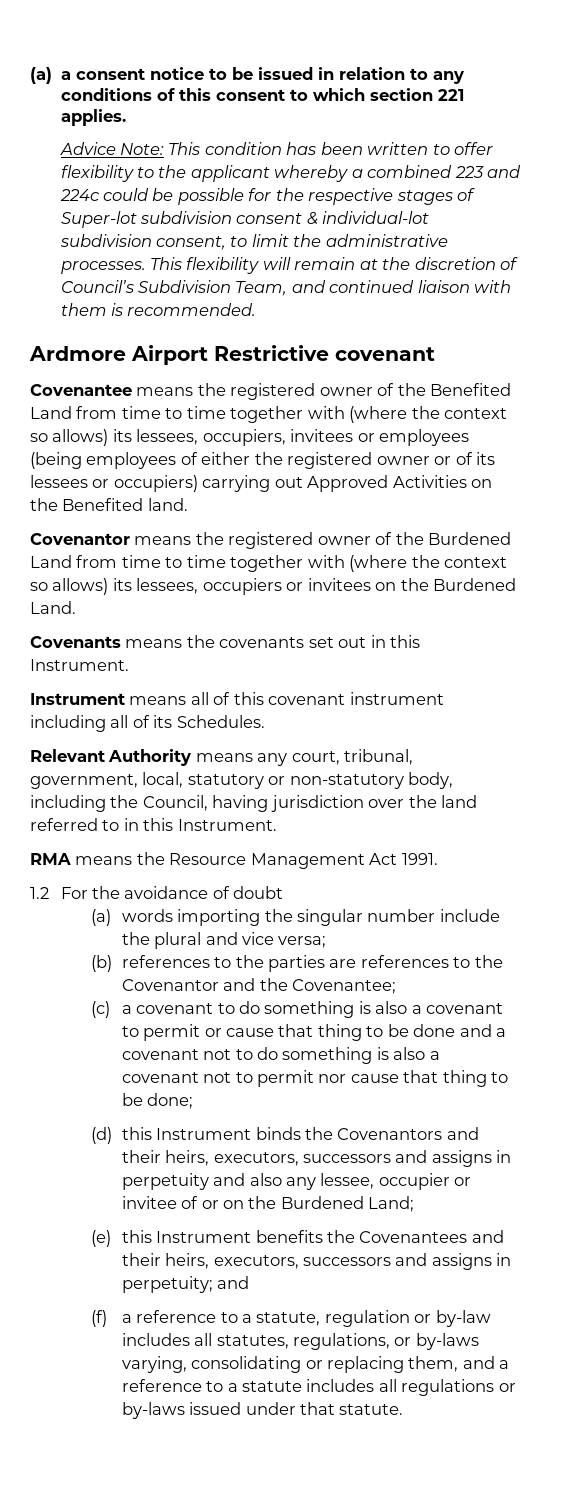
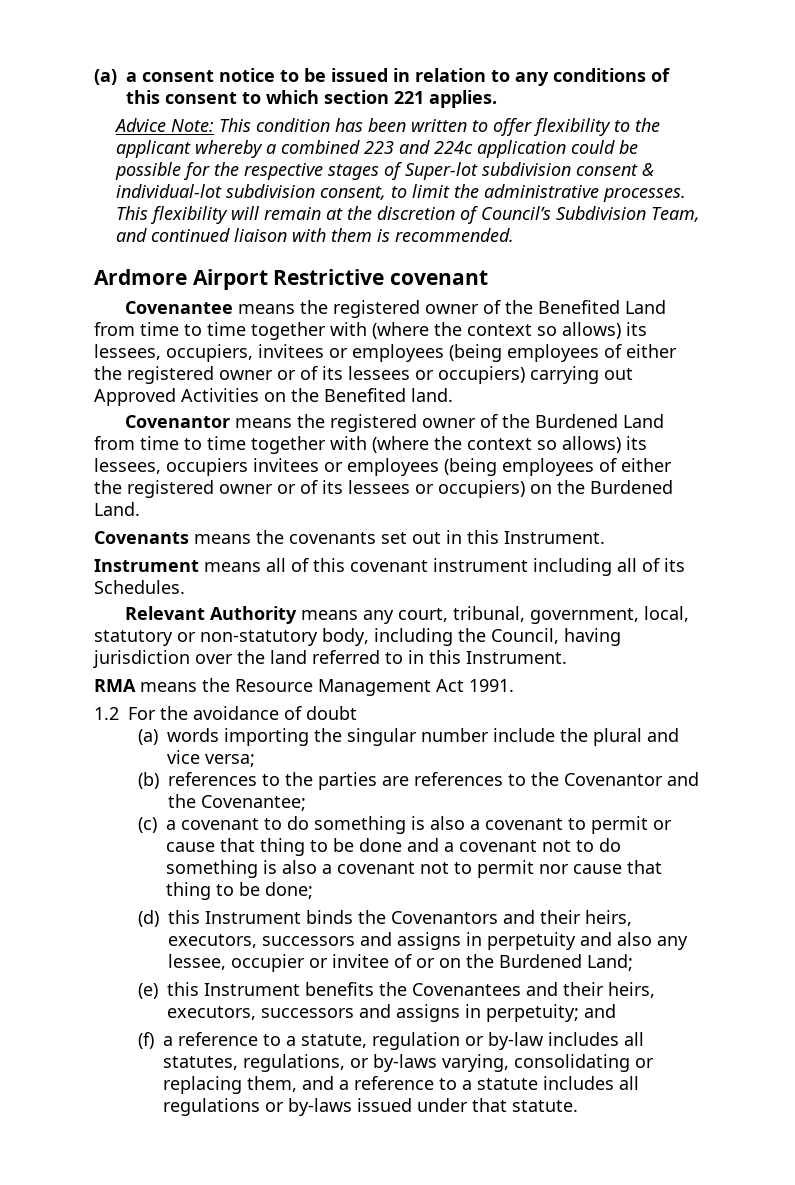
(100, 195) none -> [476,140,566,158] application
[286,578,371,591] or invitees -> [253,458,672,476] [94,480,525,498] invitees or employees (being employees of either the registered owner or of its lessees or occupiers)

